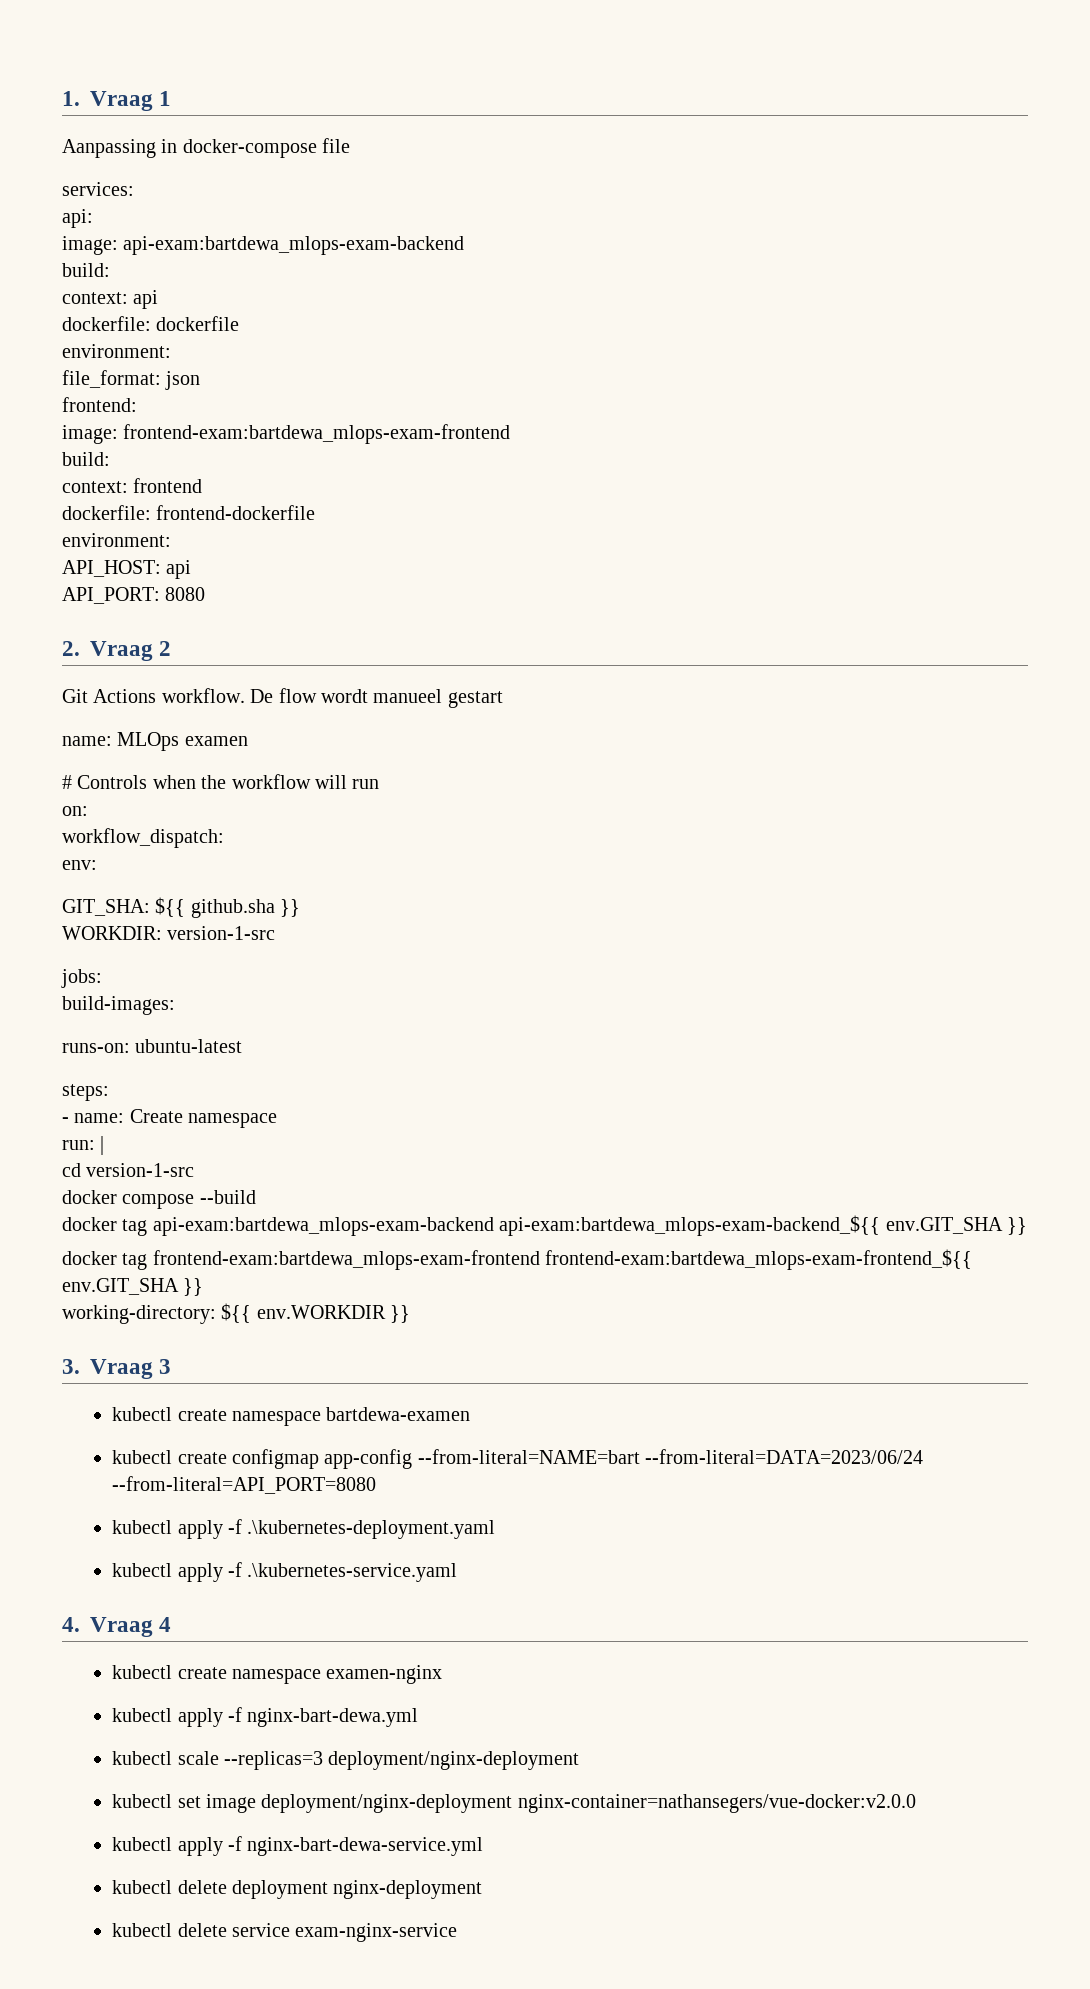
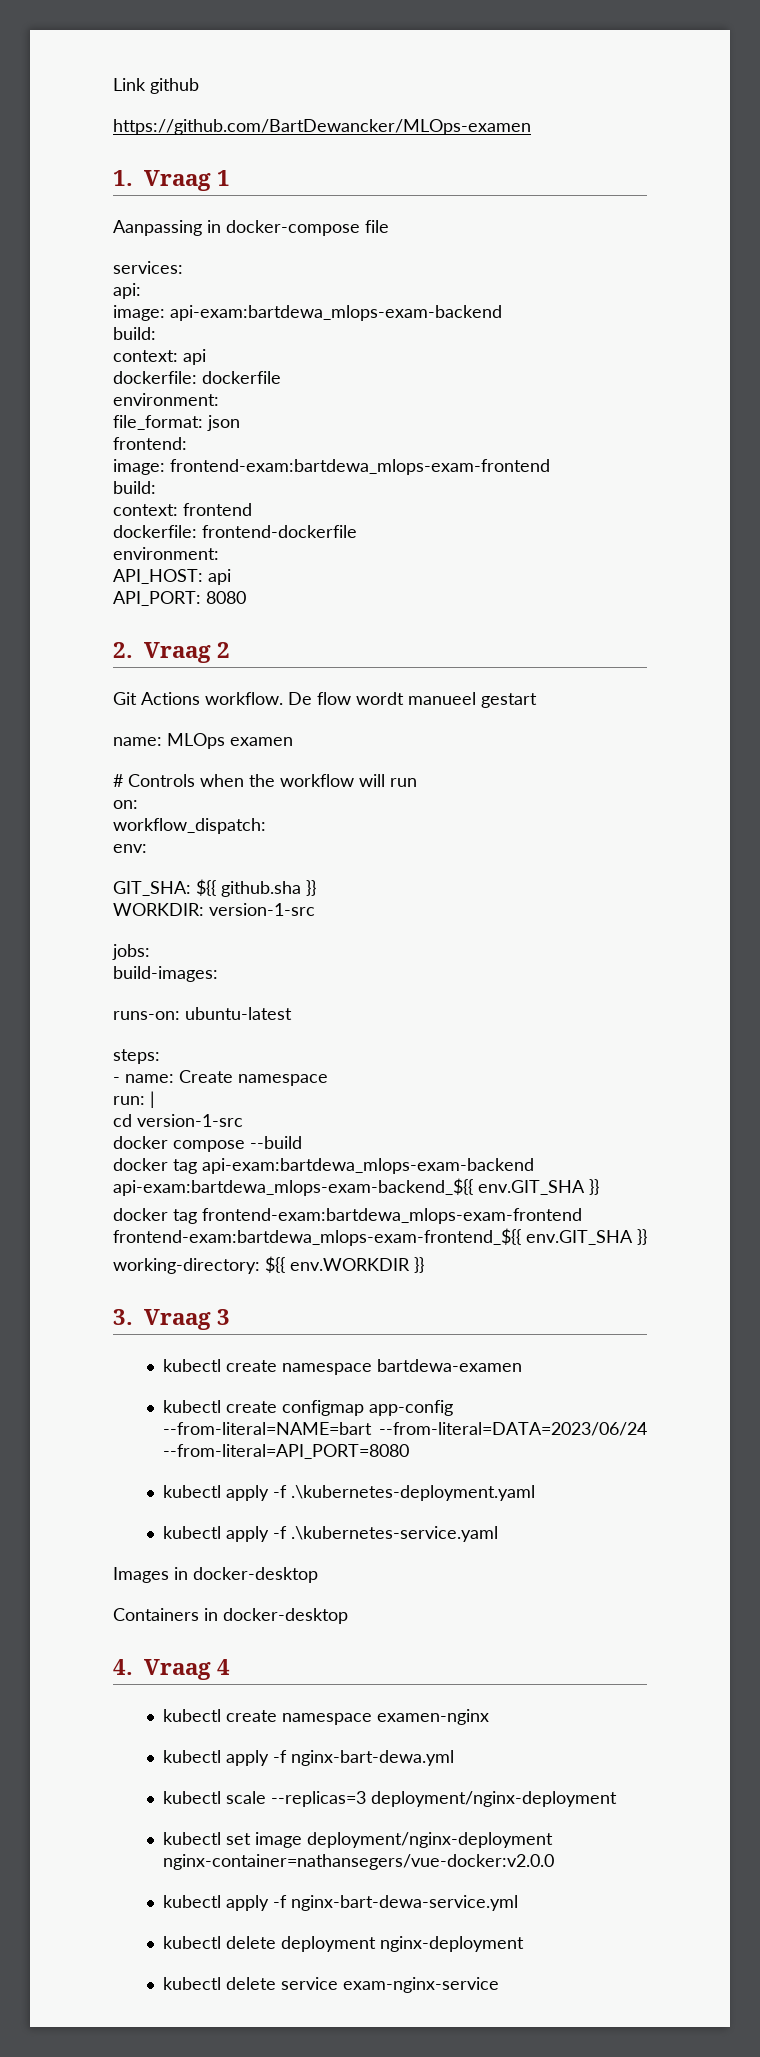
(62, 98) none -> [113,78,199,94] [113,119,531,135] Link github // https://github.com/BartDewancker/MLOps-examen //
(458, 1572) none -> [113,1567,318,1583] [113,1608,348,1624] // Images in docker-desktop // Containers in docker-desktop

